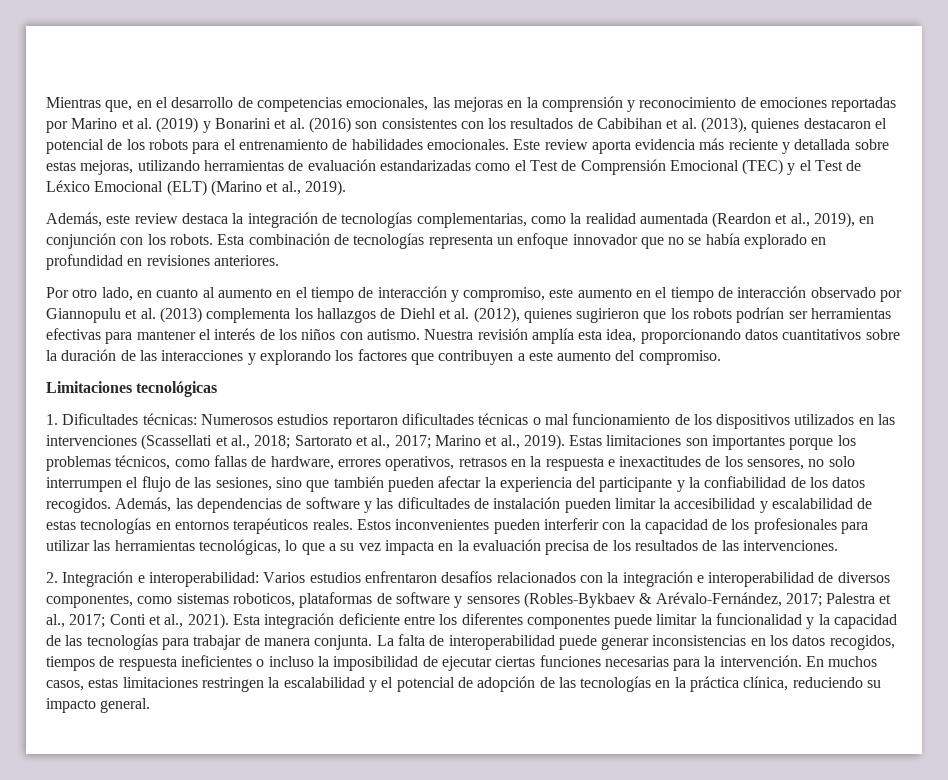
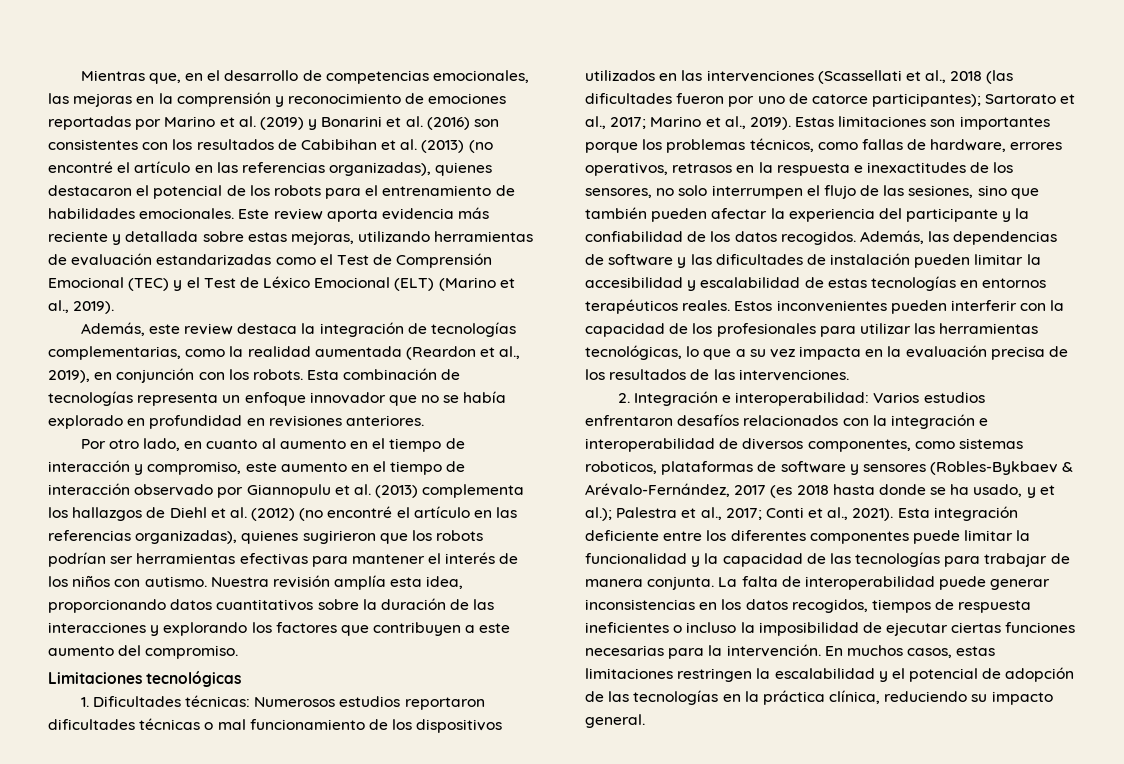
[701,117,748,133] (2013), -> [421,140,493,153] [48,161,432,176] (2013) (no encontré el artículo en las referencias organizadas),
[473,307,520,323] (2012), -> [251,506,518,521] [48,530,238,544] (2012) (no encontré el artículo en las referencias organizadas),
[254,435,291,449] 2018; -> [950,70,1014,84] [585,93,982,107] 2018 (las dificultades fueron por uno de catorce participantes);
[785,593,822,607] 2017; -> [734,484,1055,498] [585,507,612,521] 2017 (es 2018 hasta donde se ha usado, y et al.);

